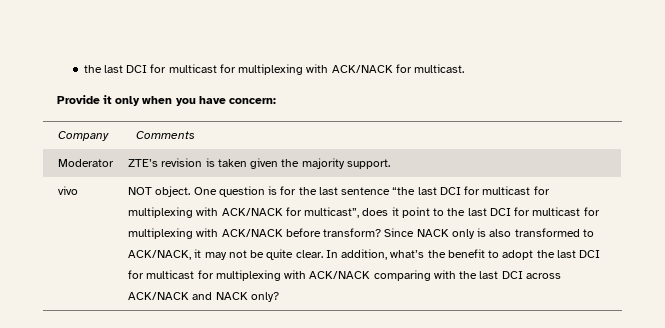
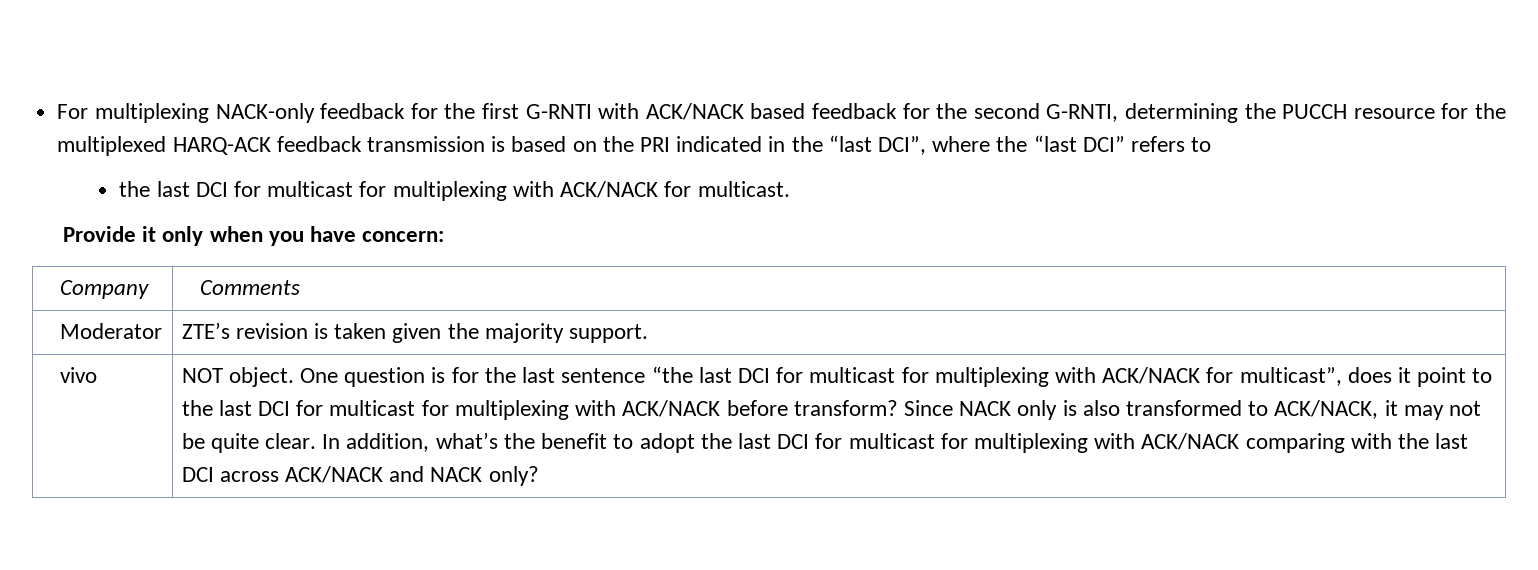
(83, 69) none -> [57,103,1506,123] [57,135,1212,156] For multiplexing NACK-only feedback for the first G-RNTI with ACK/NACK based feedback for the second G-RNTI, determining the PUCCH resource for the multiplexed HARQ-ACK feedback transmission is based on the PRI indicated in the “last DCI”, where the “last DCI” refers to //

